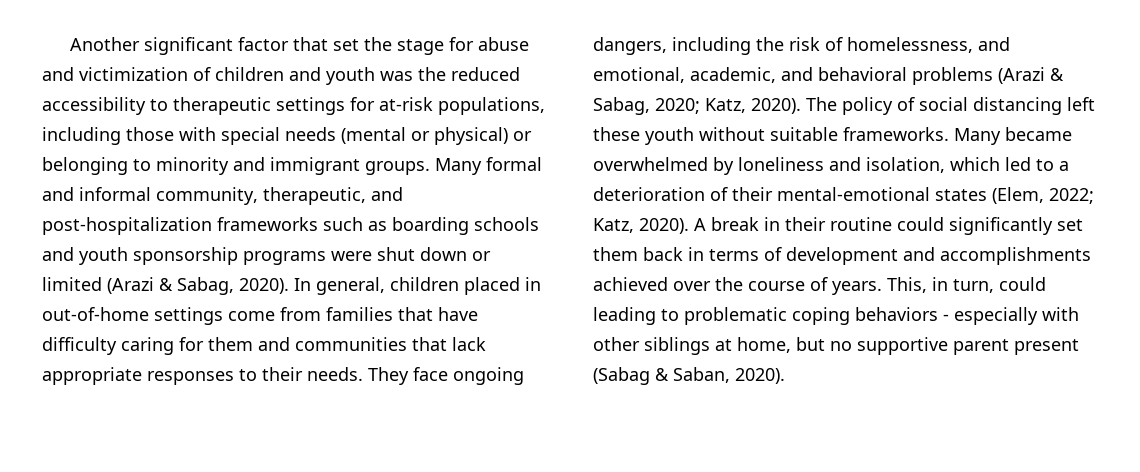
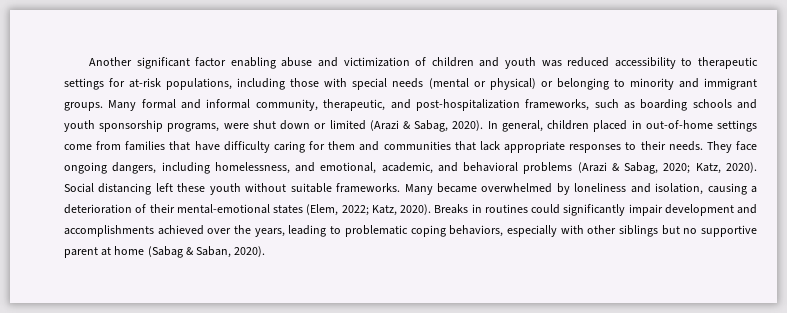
[292,37,474,55] that set the stage for -> [230,57,276,69] enabling
[418,67,446,81] the -> (562, 63) none
[217,217,318,231] frameworks -> [525,99,590,111] frameworks,
[243,251,326,265] programs -> [167,123,220,132] programs,
[756,37,843,51] the risk of -> (210, 168) none
[806,97,968,115] The policy of social -> [64,183,94,193] Social
[950,157,1054,171] which led to -> [707,183,747,195] causing
[694,217,1083,235] [593,247,782,261] A break in their routine could significantly set them back in terms of -> [434,204,663,216] Breaks in routines could significantly impair
[748,277,1046,295] course of years. This, in turn, could -> [254,228,285,237] years,
[855,307,949,321] behaviors - -> [449,225,504,237] behaviors,
[715,337,791,353] at home, -> (658, 231) none
[1014,339,1079,355] present -> [101,246,145,256] at home

